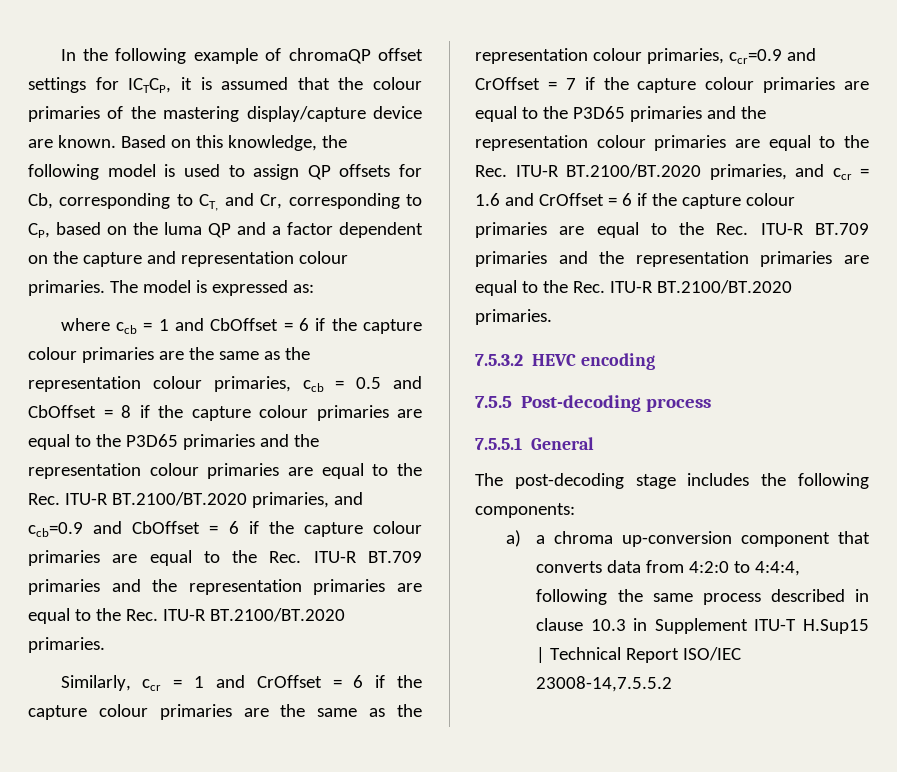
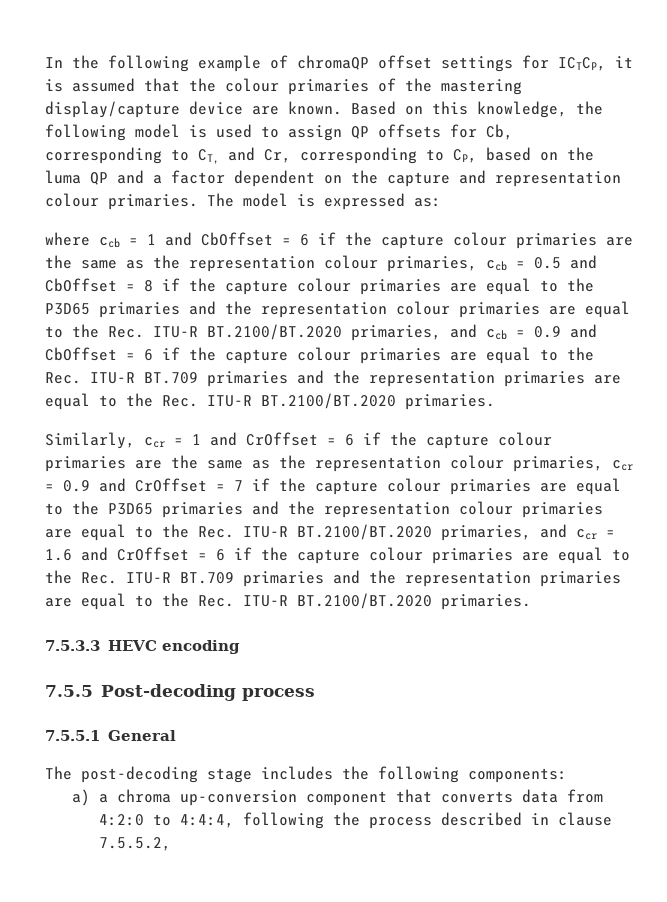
[28,522,83,537] ccb=0.9 -> [486,326,561,340] ccb = 0.9
[728,49,782,64] ccr=0.9 -> [612,460,633,471] [45,480,90,492] ccr = 0.9
[475,354,523,366] 7.5.3.2 -> [45,640,100,651] 7.5.3.3
[652,593,693,602] same -> (361, 819) none
[590,618,869,634] [536,647,742,663] [536,676,673,692] 10.3 in Supplement ITU-T H.Sup15 | Technical Report ISO/IEC 23008-14,7.5.5.2 -> [99,837,172,851] 7.5.5.2,

